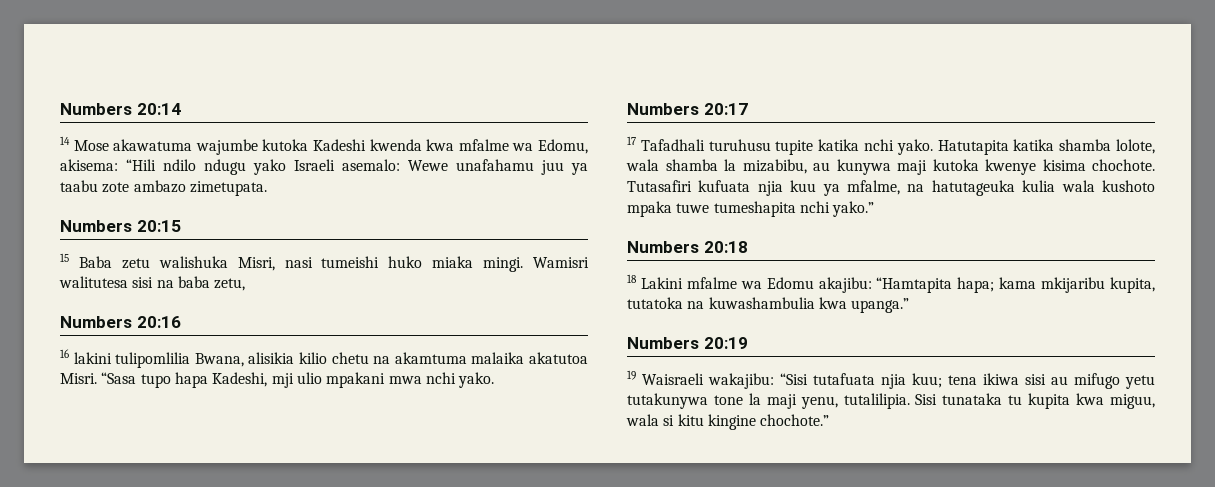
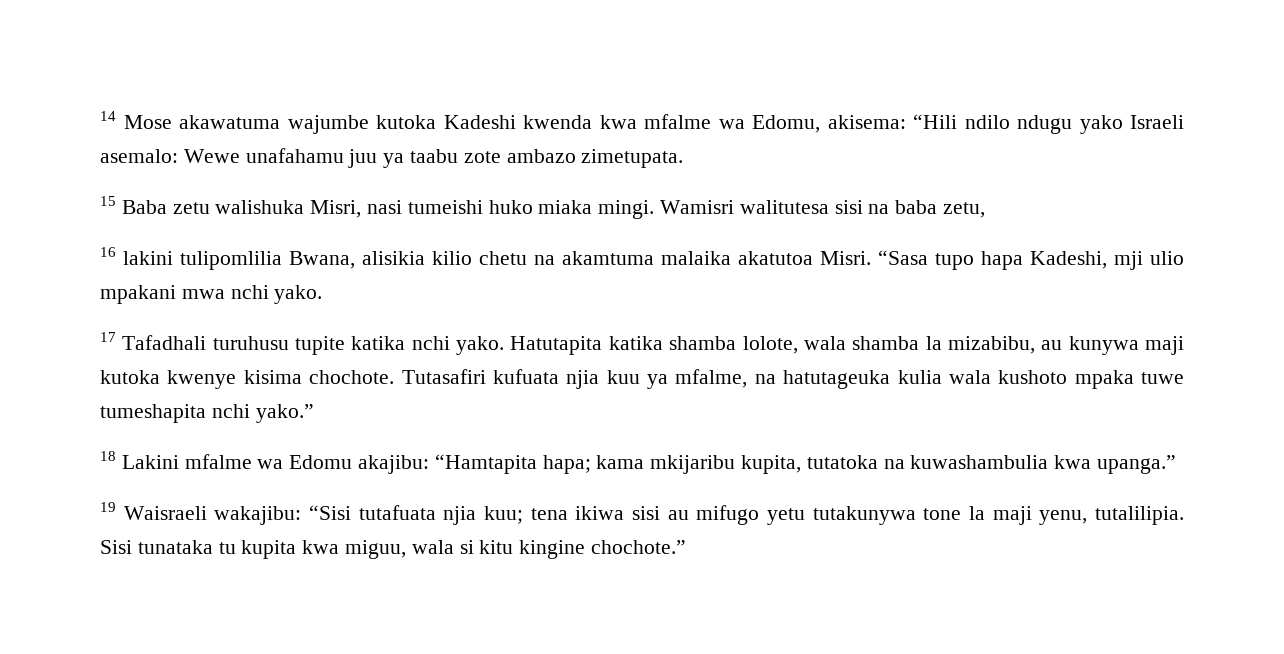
[60,103,181,115] Numbers 20:14 // -> (100, 116) none
[60,220,181,232] // Numbers 20:15 -> (684, 158) none
[60,316,181,328] // Numbers 20:16 -> (986, 210) none
[627,103,748,115] // Numbers 20:17 -> (323, 294) none
[627,241,748,253] // Numbers 20:18 -> (314, 413) none
[627,337,748,349] // Numbers 20:19 -> (1177, 464) none

